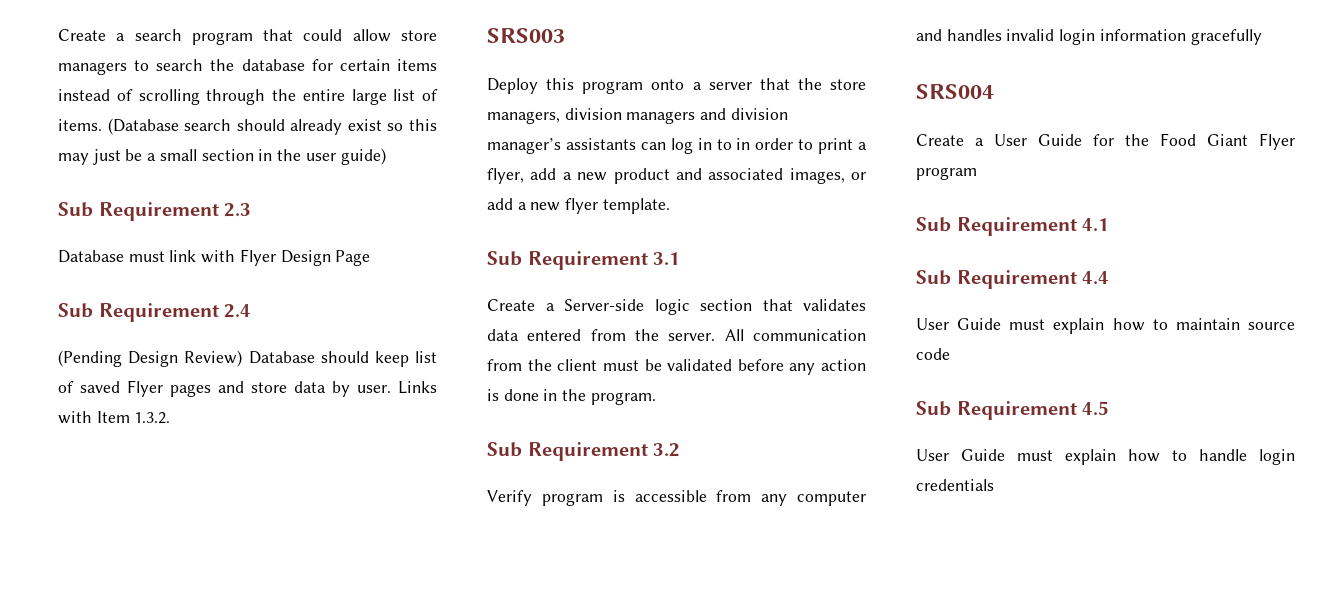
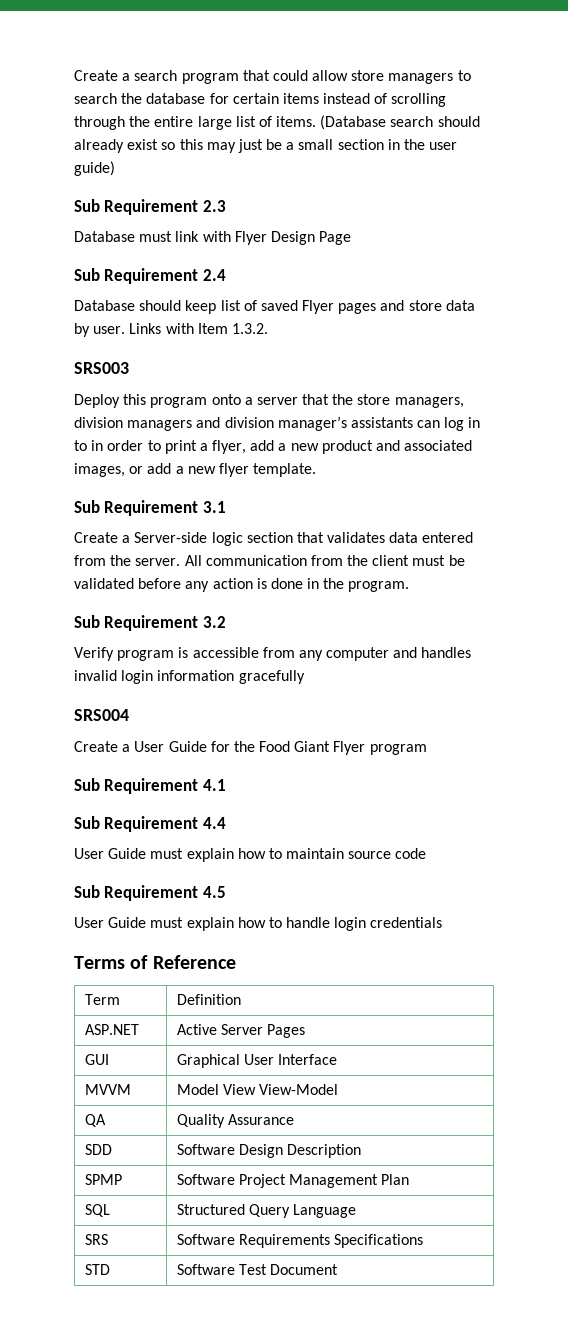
[58,350,243,367] (Pending Design Review) -> (226, 275) none
(994, 485) none -> [74,955,236,969] [84,994,120,1005] [176,994,241,1005] [84,1024,139,1035] [176,1024,306,1038] [84,1054,109,1065] [176,1054,338,1068] [84,1084,131,1095] [176,1084,339,1095] [84,1114,106,1127] [176,1114,294,1128] [84,1144,112,1155] [176,1144,362,1158] [84,1174,122,1185] [176,1174,410,1188] [84,1204,110,1217] [176,1204,357,1218] [84,1234,108,1245] [176,1234,424,1248] [84,1264,110,1275] [176,1264,339,1275] // Terms of Reference // Term | Definition // ASP.NET | Active Server Pages // GUI | Graphical User Interface // MVVM | Model View View-Model // QA | Quality Assurance // SDD | Software Design Description // SPMP | Software Project Management Plan // SQL | Structured Query Language // SRS | Software Requirements Specifications // STD | Software Test Document

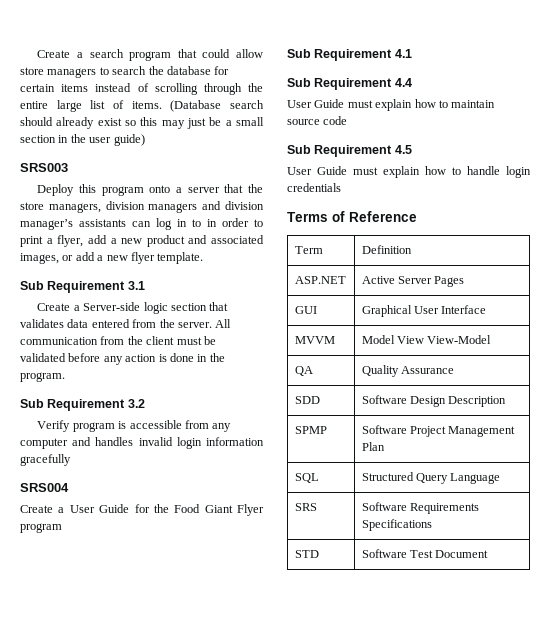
[74,199,226,215] [74,231,352,245] [74,268,226,284] [74,300,475,314] [74,323,268,337] // Sub Requirement 2.3 // Database must link with Flyer Design Page // Sub Requirement 2.4 // Database should keep list of saved Flyer pages and store data by user. Links with Item 1.3.2. -> (145, 140) none

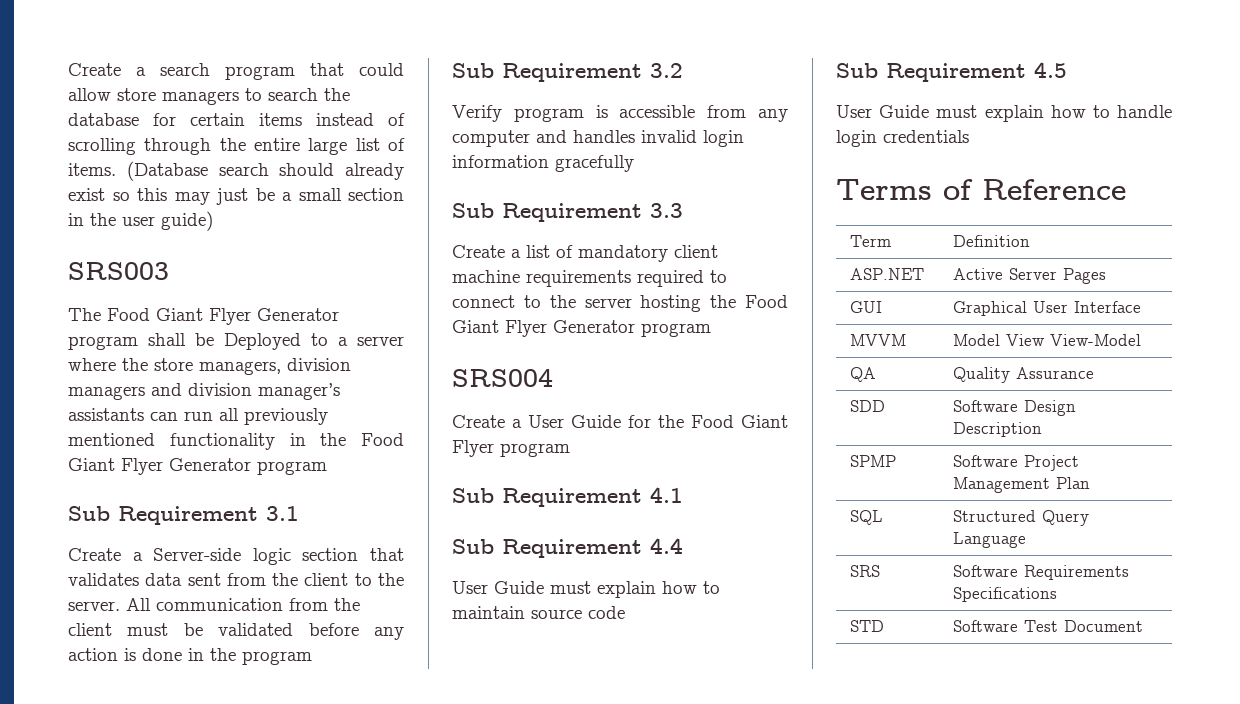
[37,184,171,196] Deploy this program onto -> [68,308,339,325] [68,333,328,350] The Food Giant Flyer Generator program shall be Deployed to
[224,184,244,193] that -> [68,358,116,371] where
[156,218,263,230] [20,235,264,247] [20,252,204,264] log in to in order to print a flyer, add a new product and associated images, or add a new flyer template. -> [184,408,328,425] [68,433,404,450] [68,458,327,475] run all previously mentioned functionality in the Food Giant Flyer Generator program
[91,319,175,328] entered from the -> [187,573,404,586] sent from the client to the
[20,372,65,382] program. -> [242,651,312,665] program
(71, 460) none -> [452,203,683,222] [452,245,718,262] [452,270,727,287] [452,295,788,312] [452,320,711,337] // Sub Requirement 3.3 // Create a list of mandatory client machine requirements required to connect to the server hosting the Food Giant Flyer Generator program

